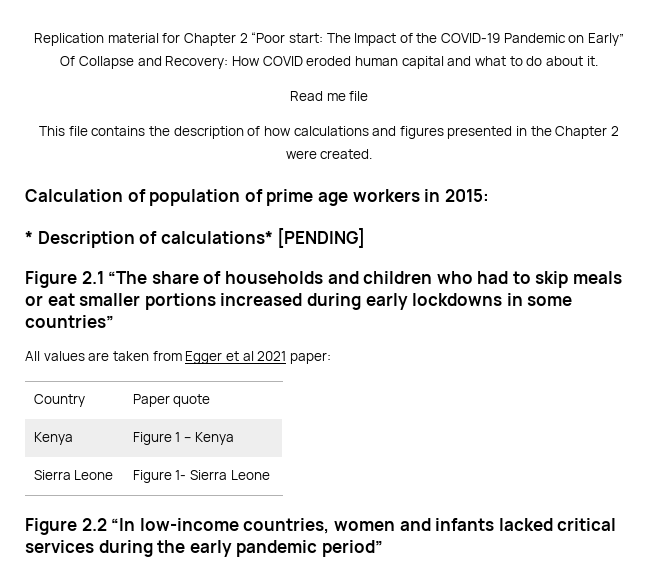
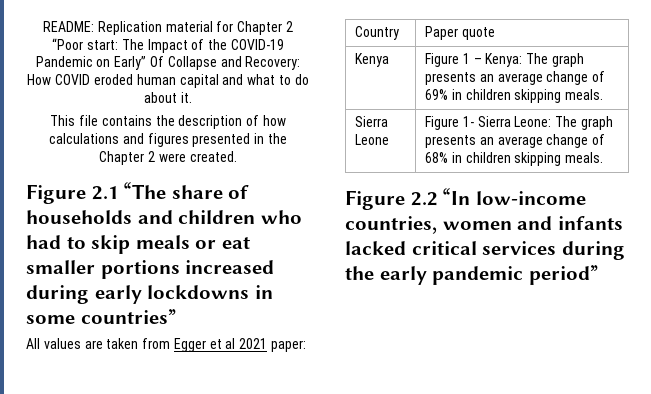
(33, 39) none -> [43,21,95,32] README:
[289,91,369,101] // Read me file -> (192, 97) none
[25,189,489,206] [25,228,366,248] // Calculation of population of prime age workers in 2015: // * Description of calculations* [PENDING] -> (237, 156) none
[194,432,234,445] Kenya -> [485,53,584,67] [425,71,606,85] [425,89,604,103] Kenya: The graph presents an average change of 69% in children skipping meals.
[230,470,270,480] Leone -> [514,116,613,130] [425,134,606,148] [425,152,604,166] Leone: The graph presents an average change of 68% in children skipping meals.

